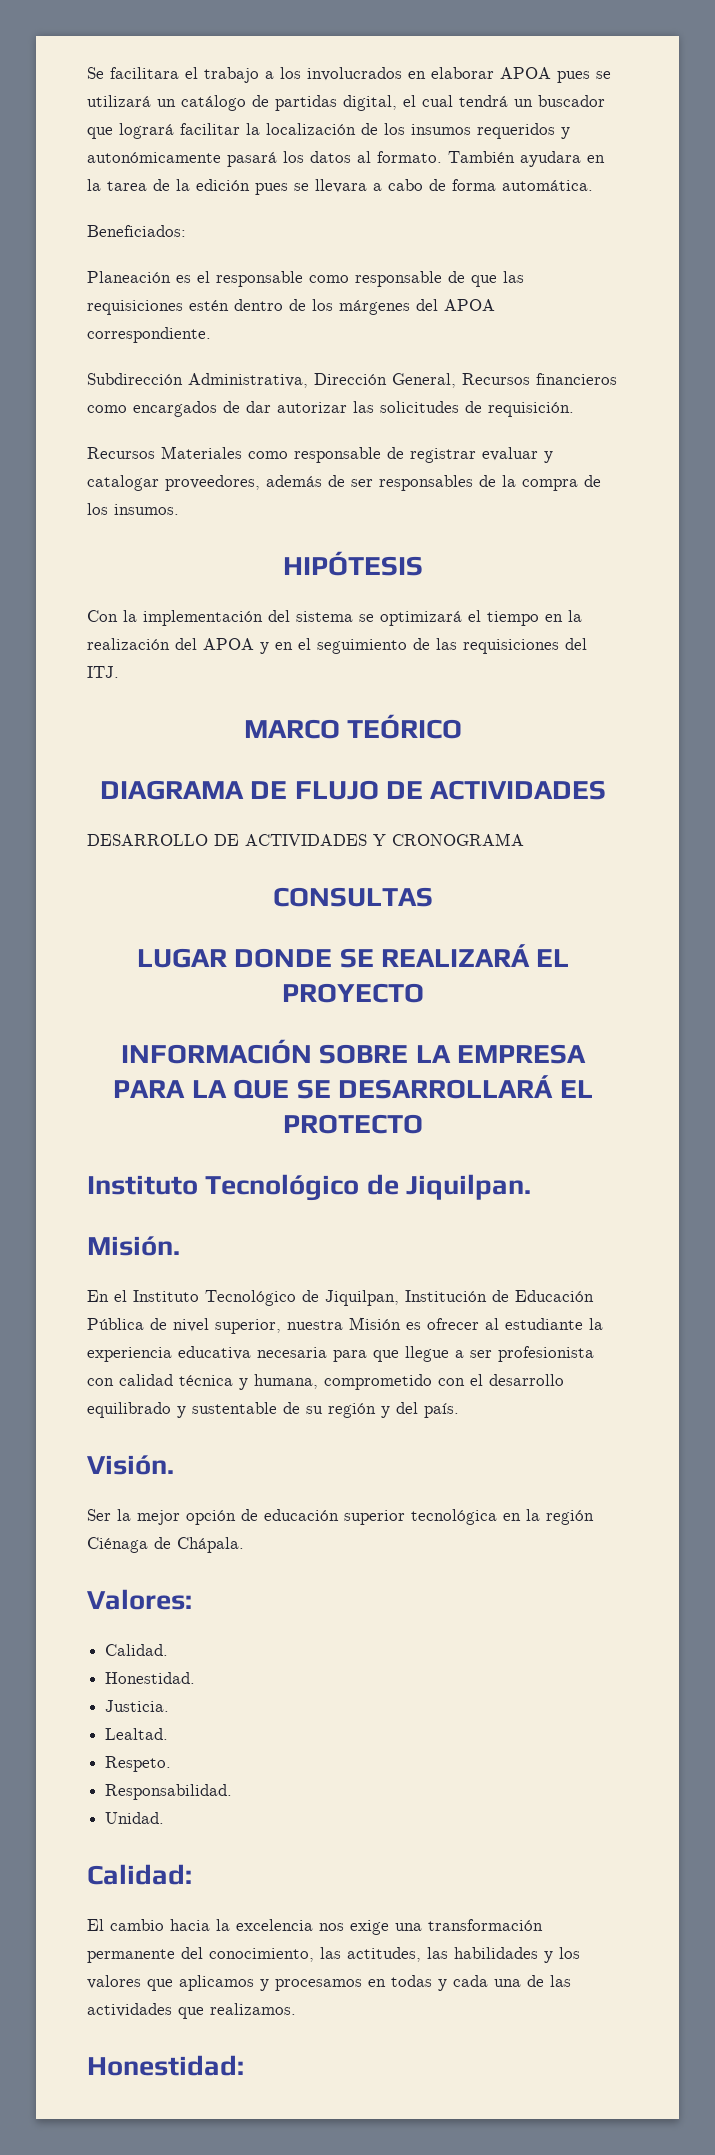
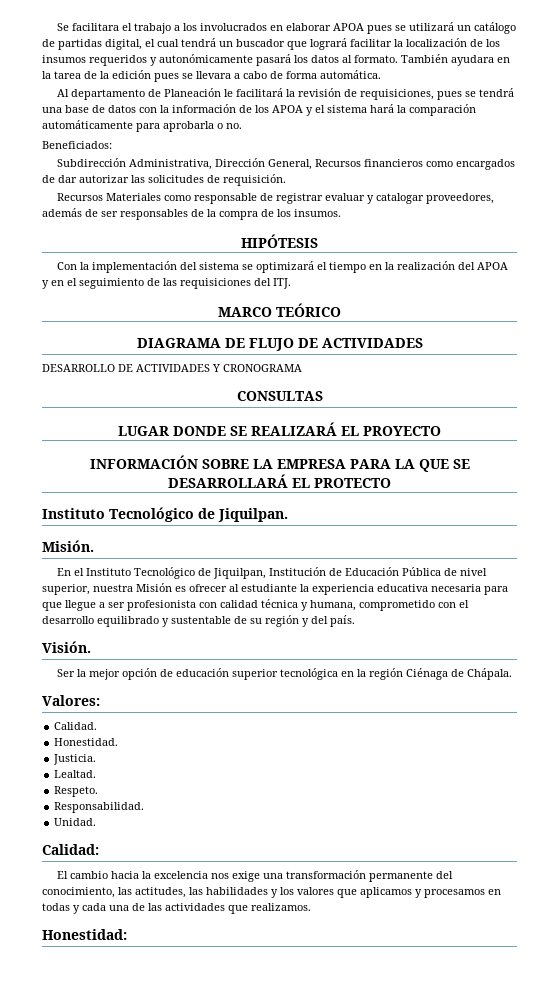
[87,225,186,237] [87,271,524,287] [87,299,495,315] [87,327,211,343] Beneficiados: // Planeación es el responsable como responsable de que las requisiciones estén dentro de los márgenes del APOA correspondiente. -> [57,88,515,100] [42,104,476,116] [42,120,242,132] [42,141,112,149] Al departamento de Planeación le facilitará la revisión de requisiciones, pues se tendrá una base de datos con la información de los APOA y el sistema hará la comparación automáticamente para aprobarla o no. // Beneficiados:

